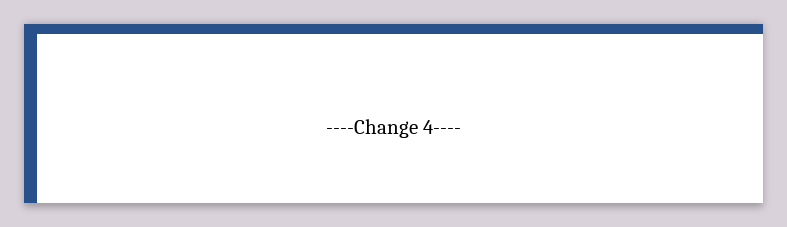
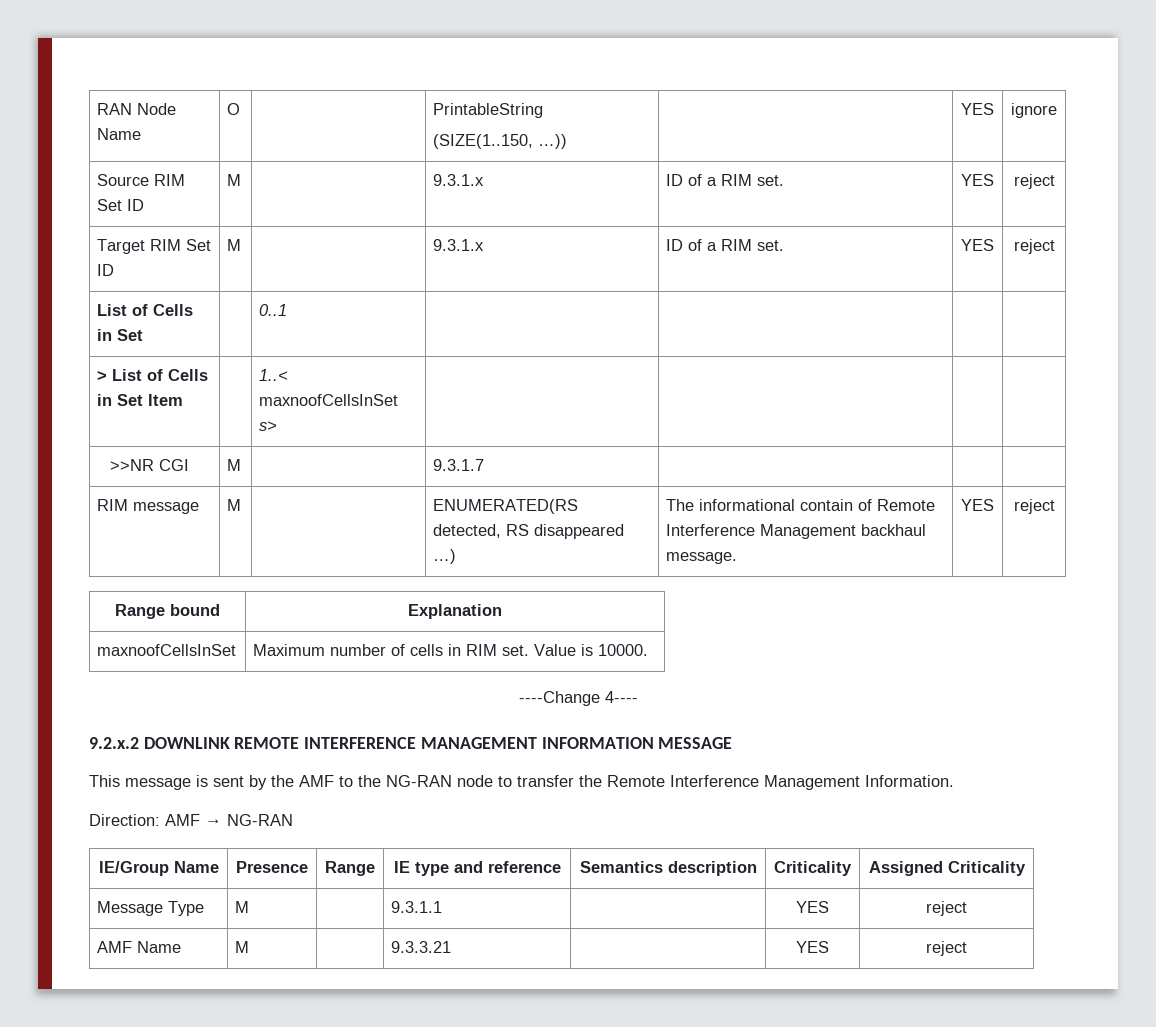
[325,119,462,138] ----Change 4---- -> [97,103,177,115] [97,128,142,140] [227,103,241,115] [433,103,544,118] [433,134,568,149] [961,103,994,115] [1011,103,1057,118] [97,174,186,186] [97,199,145,211] [227,174,242,186] [433,174,485,186] [666,174,785,186] [961,174,994,186] [1013,174,1055,189] [97,239,212,254] [97,264,115,276] [227,239,242,251] [433,239,485,251] [666,239,785,251] [961,239,994,251] [1013,239,1055,254] [97,304,194,316] [97,329,144,341] [259,304,288,316] [97,369,209,381] [97,394,184,406] [259,369,289,381] [259,394,399,406] [259,421,278,431] [110,459,190,471] [227,459,242,471] [433,459,485,471] [97,499,200,514] [227,499,242,511] [433,499,579,514] [433,524,625,539] [433,549,457,564] [666,499,936,511] [666,524,927,539] [666,552,738,564] [961,499,994,511] [1013,499,1055,514] [115,604,220,619] [407,604,502,619] [97,644,237,656] [253,644,649,656] [518,691,638,706] [89,737,733,749] [89,775,954,790] [89,814,293,826] [98,861,219,876] [236,861,308,873] [325,861,375,876] [393,861,561,876] [579,861,757,876] [774,861,852,876] [868,861,1026,876] [97,901,205,916] [235,901,250,913] [391,901,443,913] [796,901,829,913] [926,901,967,916] [97,941,182,953] [235,941,250,953] [391,941,452,953] [796,941,829,953] [926,941,967,956] RAN Node Name | O | | PrintableString // (SIZE(1..150, …)) | | YES | ignore // Source RIM Set ID | M | | 9.3.1.x | ID of a RIM set. | YES | reject // Target RIM Set ID | M | | 9.3.1.x | ID of a RIM set. | YES | reject // List of Cells in Set | | 0..1 | | | | // > List of Cells in Set Item | | 1..< maxnoofCellsInSet s> | | | | // >>NR CGI | M | | 9.3.1.7 | | | // RIM message | M | | ENUMERATED(RS detected, RS disappeared …) | The informational contain of Remote Interference Management backhaul message. | YES | reject // Range bound | Explanation // maxnoofCellsInSet | Maximum number of cells in RIM set. Value is 10000. // ----Change 4---- // 9.2.x.2 DOWNLINK REMOTE INTERFERENCE MANAGEMENT INFORMATION MESSAGE // This message is sent by the AMF to the NG-RAN node to transfer the Remote Interference Management Information. // Direction: AMF → NG-RAN // IE/Group Name | Presence | Range | IE type and reference | Semantics description | Criticality | Assigned Criticality // Message Type | M | | 9.3.1.1 | | YES | reject // AMF Name | M | | 9.3.3.21 | | YES | reject

